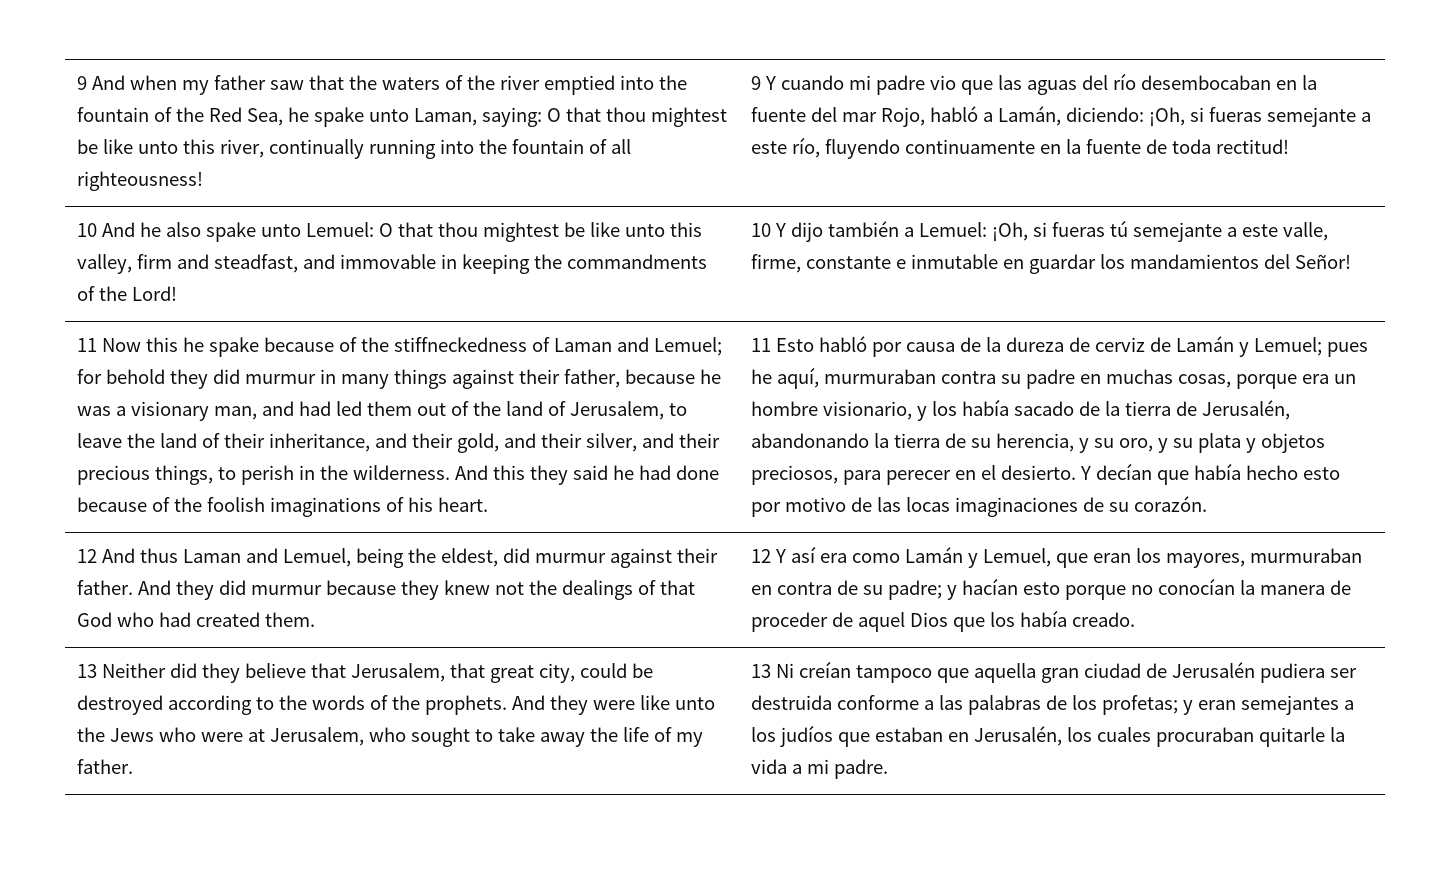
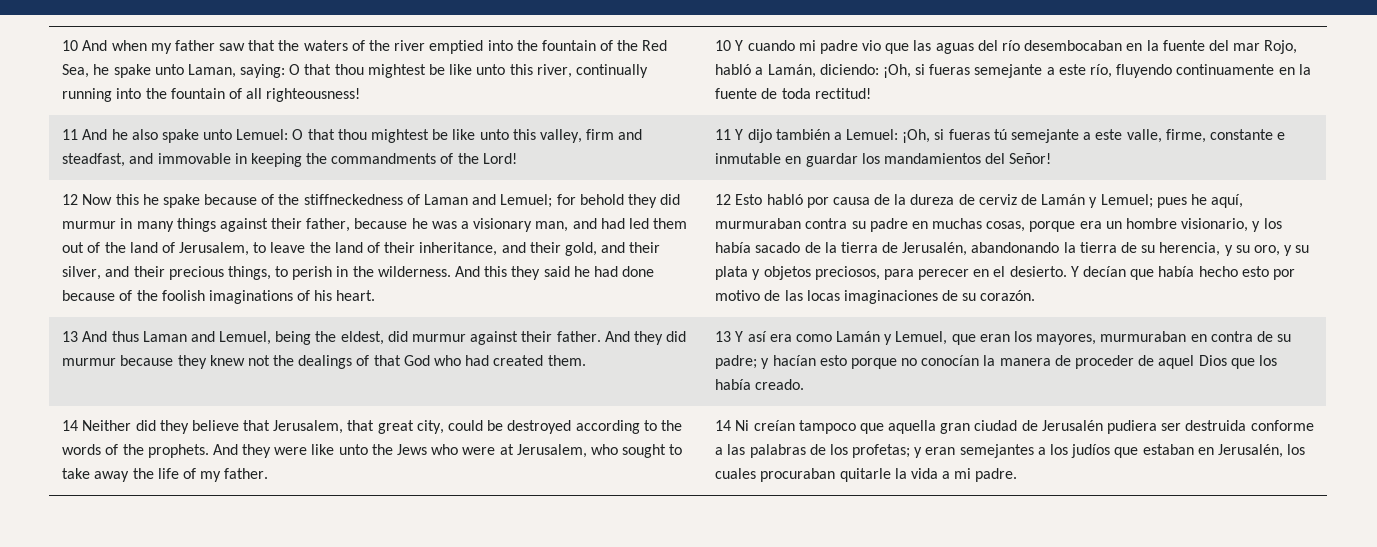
[76,76,87,90] 9 -> [62,40,79,51] 10
[750,76,761,90] 9 -> [715,40,732,51] 10
[76,223,97,237] 10 -> [62,129,79,140] 11
[750,223,771,237] 10 -> [715,129,732,140] 11
[76,338,97,352] 11 -> [62,194,79,205] 12
[750,338,771,352] 11 -> [715,194,732,205] 12
[76,549,97,563] 12 -> [62,331,79,342] 13
[750,549,771,563] 12 -> [715,331,732,342] 13
[76,664,97,678] 13 -> [62,420,79,431] 14
[750,664,771,678] 13 -> [715,420,732,431] 14

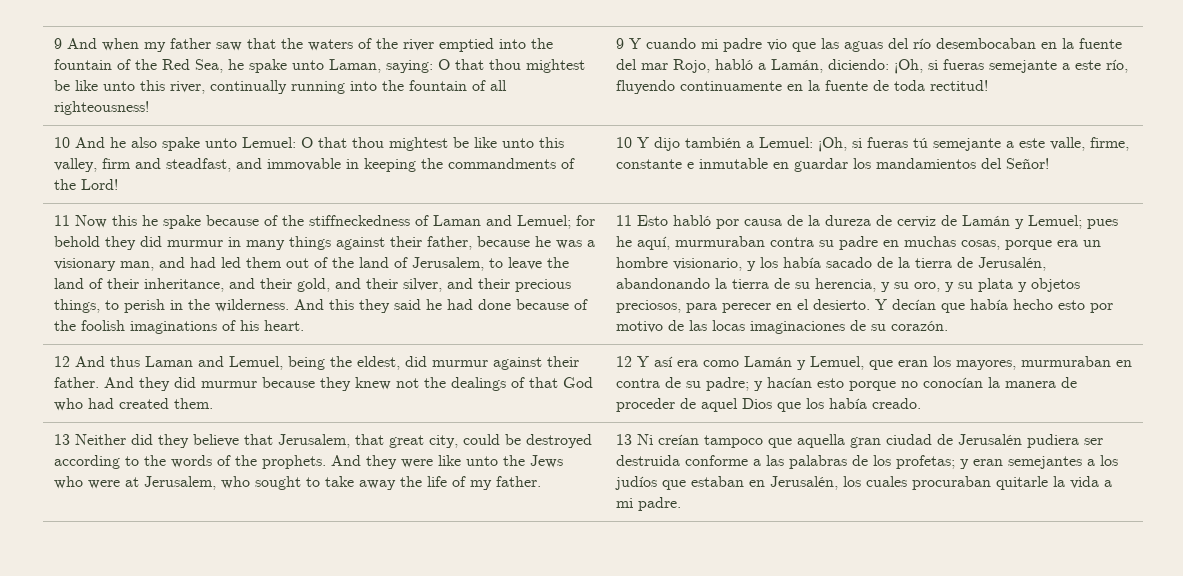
[62,40,79,51] 10 -> [53,38,62,49] 9
[715,40,732,51] 10 -> [615,38,624,49] 9
[62,129,79,140] 11 -> [53,137,70,148] 10
[715,129,732,140] 11 -> [615,137,632,148] 10
[62,194,79,205] 12 -> [53,215,70,226] 11
[715,194,732,205] 12 -> [615,215,632,226] 11
[62,331,79,342] 13 -> [53,356,70,367] 12
[715,331,732,342] 13 -> [615,356,632,367] 12
[62,420,79,431] 14 -> [53,434,70,445] 13
[715,420,732,431] 14 -> [615,434,632,445] 13

